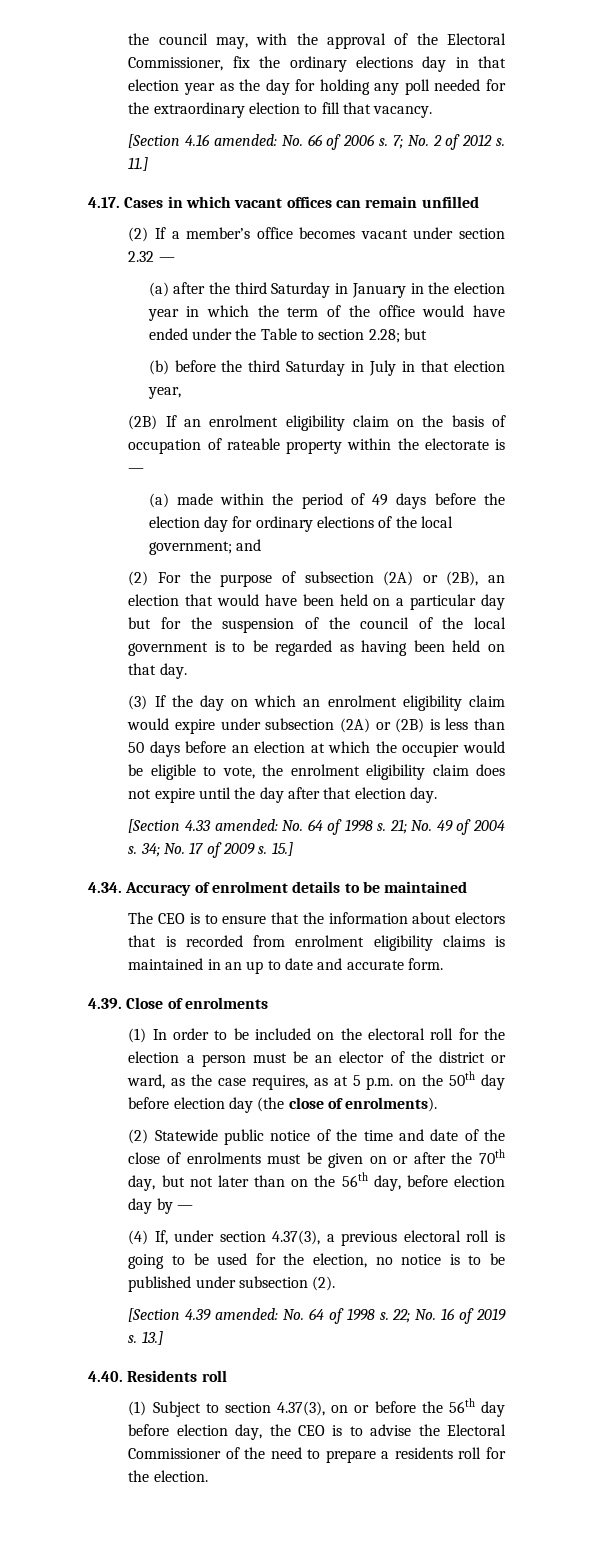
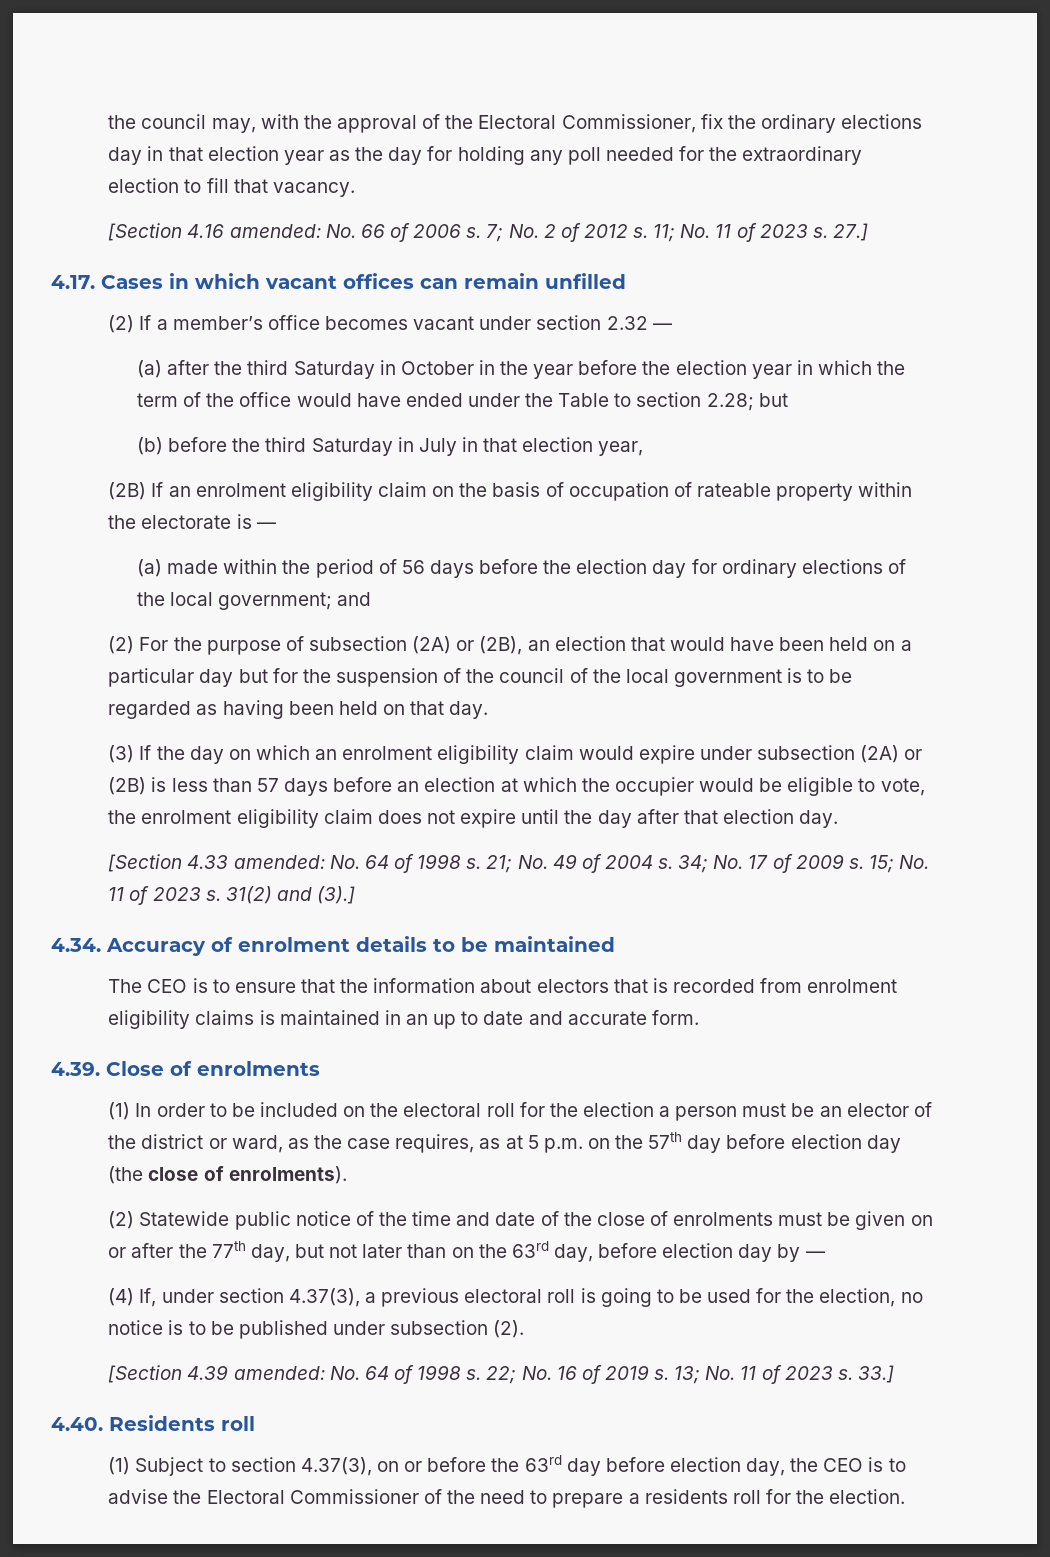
[128,157,149,171] 11.] -> [653,223,868,242] 11; No. 11 of 2023 s. 27.]
[351,283,406,298] January -> [400,361,474,375] October
(450, 288) none -> [533,360,671,379] year before the
[372,494,389,506] 49 -> [401,560,425,574] 56
[128,742,145,753] 50 -> [256,778,279,792] 57
[271,842,293,856] 15.] -> [868,855,930,873] [108,886,356,905] 15; No. 11 of 2023 s. 31(2) and (3).]
[449,1071,476,1086] 50th -> [648,1132,683,1149] 57th
[478,1149,505,1164] 70th -> [211,1241,246,1258] 77th
[341,1172,368,1187] 56th -> [511,1241,549,1258] 63rd
[141,1331,163,1345] 13.] -> [674,1365,894,1384] 13; No. 11 of 2023 s. 33.]
[448,1398,475,1413] 56th -> [524,1455,562,1472] 63rd

